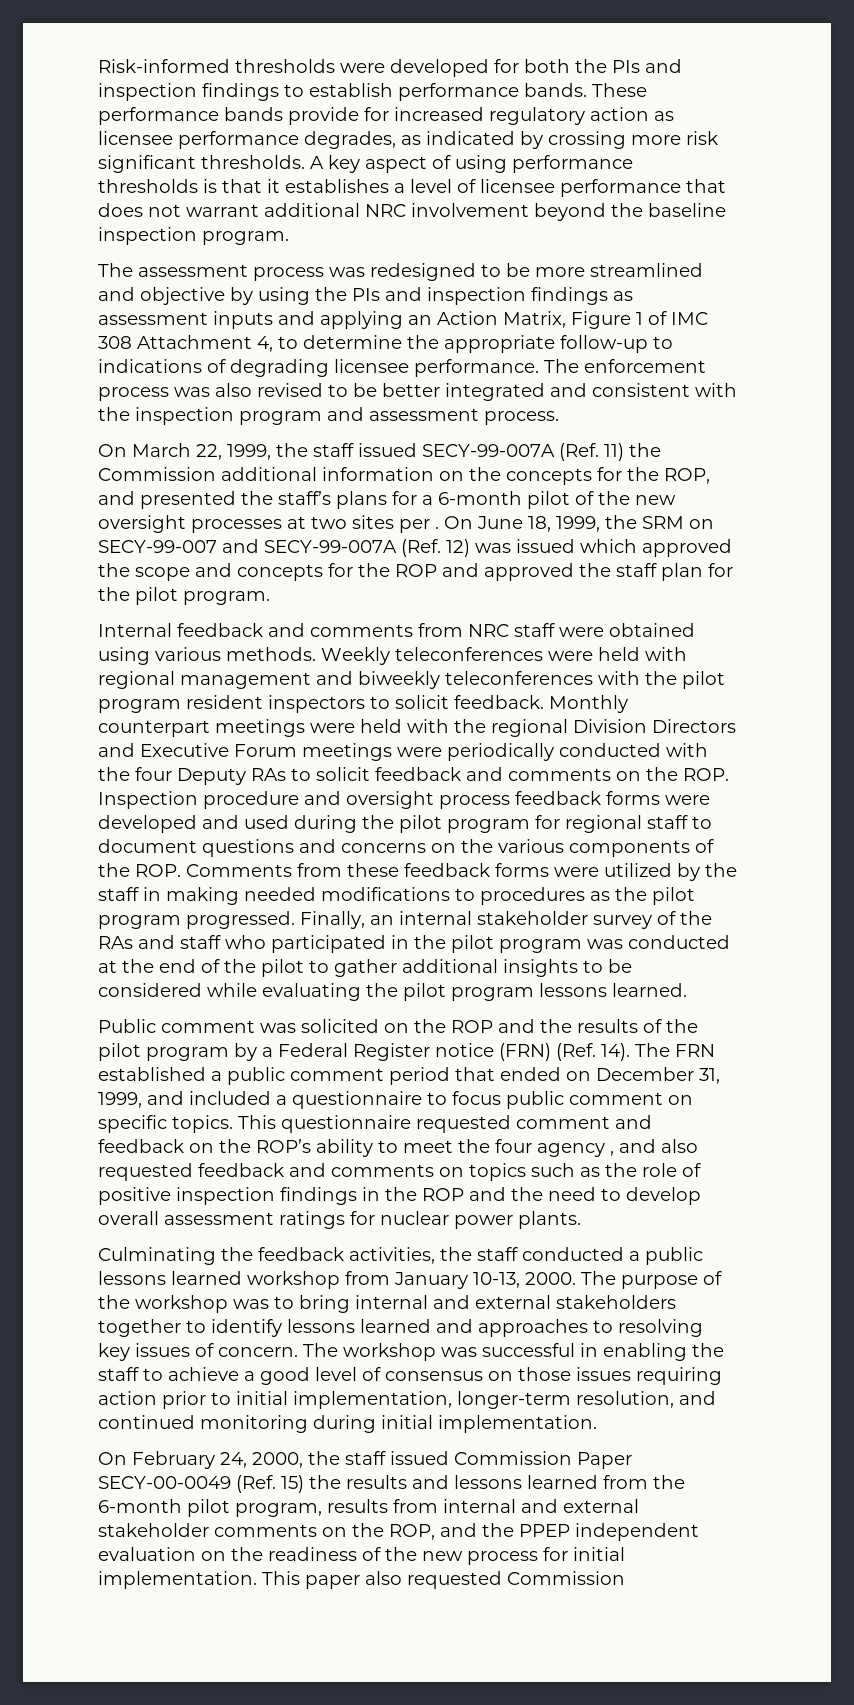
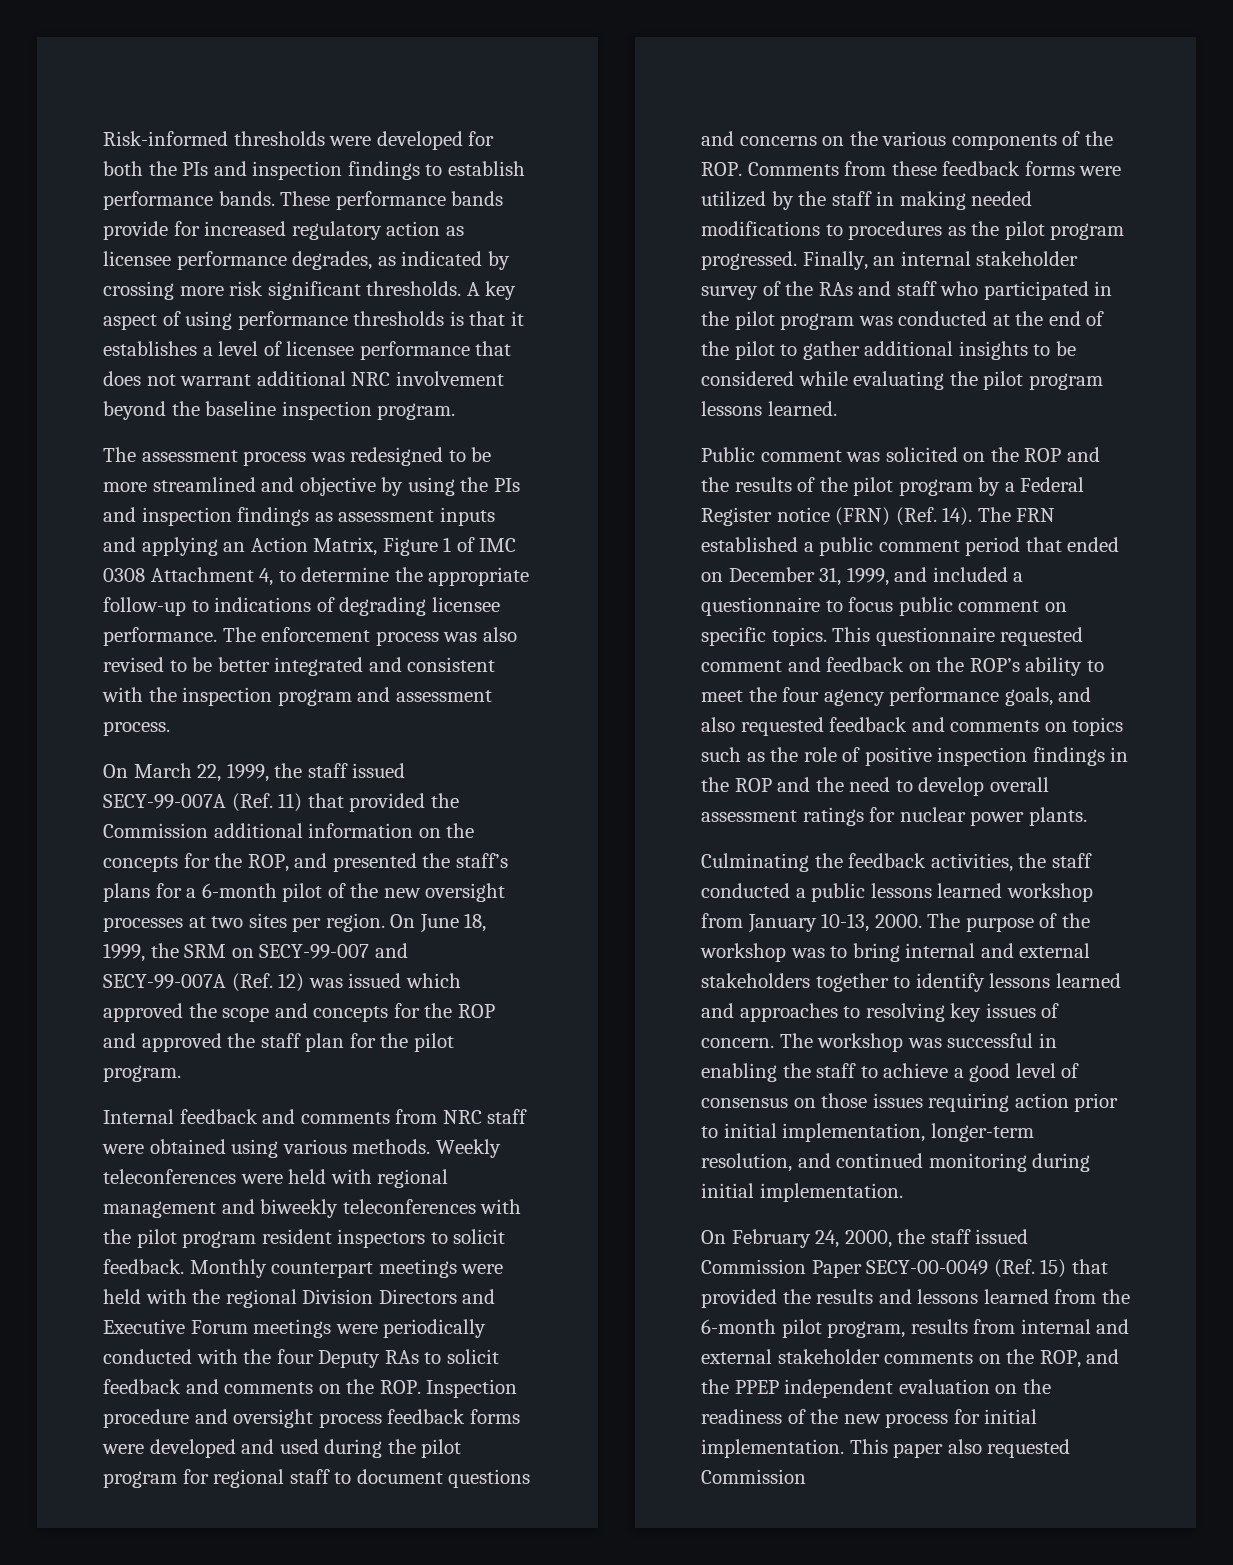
[98,336,132,349] 308 -> [103,568,145,582] 0308
(624, 452) none -> [307,793,426,812] that provided
[435,526,439,529] . -> [325,913,385,932] region.
[610,1151,614,1156] , -> [889,687,1053,706] performance goals,
(304, 1484) none -> [1071,1259,1108,1274] [701,1289,777,1308] that provided

